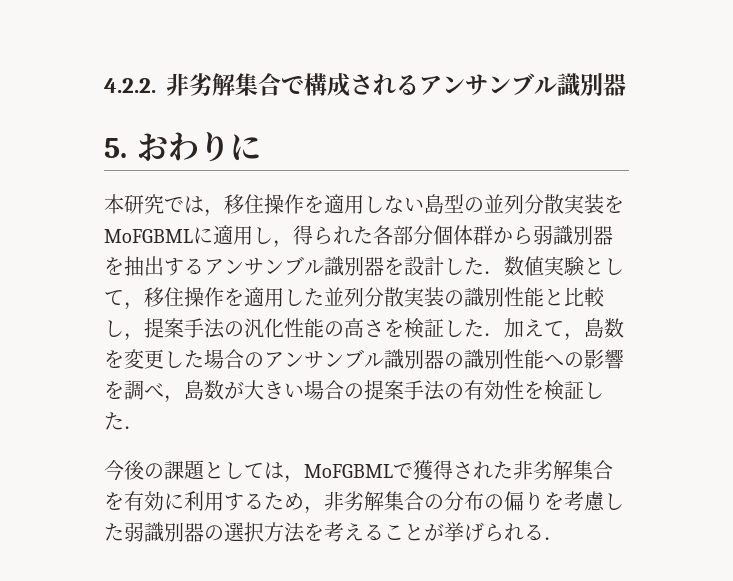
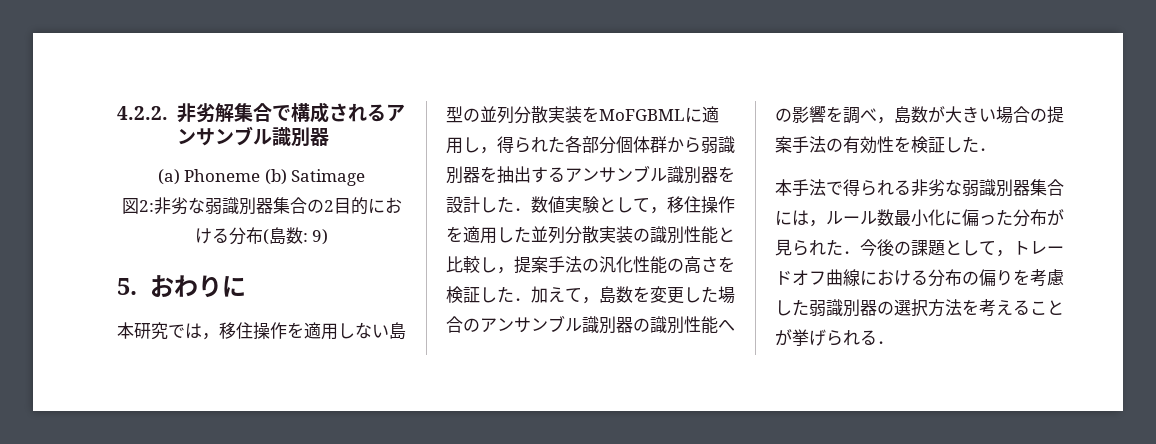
(626, 84) none -> [157,169,366,186] [121,197,402,215] [194,227,329,245] // (a) Phoneme (b) Satimage // 図2:非劣な弱識別器集合の2目的における分布(島数: 9)
[104,460,613,483] [104,491,444,514] 今後の課題としては，MoFGBMLで獲得された非劣解集合を有効に利用するため，非劣解集合の -> [775,179,1064,197] [775,209,1064,227] [775,239,1064,257] [775,269,928,286] 本手法で得られる非劣な弱識別器集合には，ルール数最小化に偏った分布が見られた．今後の課題として，トレードオフ曲線における

